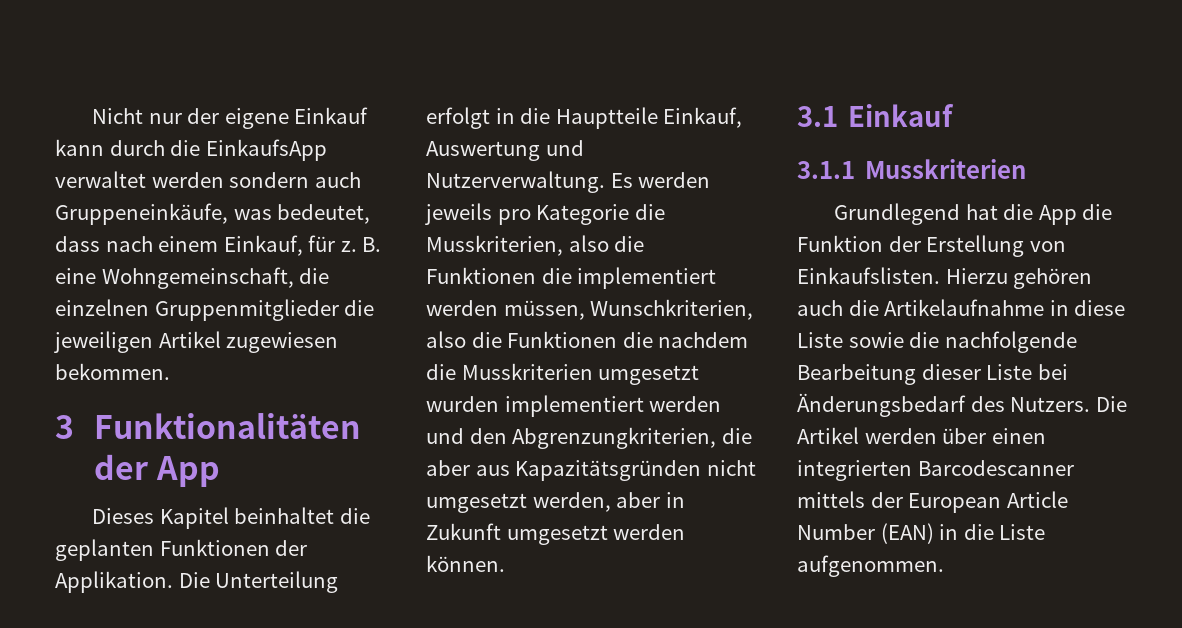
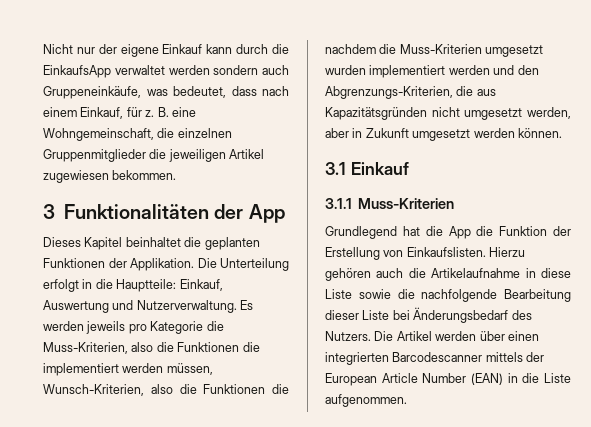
[555,107,658,129] Hauptteile -> [116,279,177,292] Hauptteile:
[426,235,563,256] Musskriterien, -> [43,342,128,354] Muss-Kriterien,
[590,299,754,320] Wunschkriterien, -> [43,384,144,396] Wunsch-Kriterien,
[461,363,593,380] Musskriterien -> [399,44,482,54] Muss-Kriterien
[512,427,752,449] [426,460,470,476] Abgrenzungkriterien, die aber -> [325,86,474,99] Abgrenzungs-Kriterien, die
[865,159,1027,179] Musskriterien -> [358,198,455,209] Muss-Kriterien

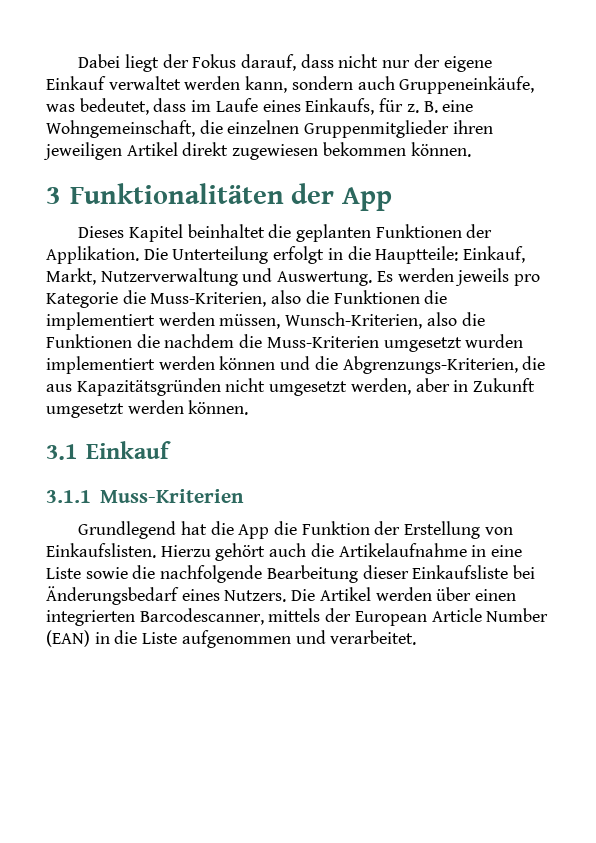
[43,44,289,57] [43,65,111,78] Nicht nur der eigene Einkauf kann durch die EinkaufsApp -> [78,54,492,72] [46,76,106,90] Dabei liegt der Fokus darauf, dass nicht nur der eigene Einkauf
(210, 70) none -> [245,76,288,93] kann,
[262,86,289,96] [43,107,124,119] nach einem Einkauf, -> [191,98,375,115] im Laufe eines Einkaufs,
[149,149,167,159] die -> [452,120,493,134] ihren
[43,170,177,183] zugewiesen bekommen. -> [182,142,471,160] direkt zugewiesen bekommen können.
[43,300,237,313] Auswertung und Nutzerverwaltung. -> [46,268,373,286] Markt, Nutzerverwaltung und Auswertung.
[493,65,539,75] und den -> [219,356,338,370] können und die
[325,268,371,281] gehören -> [215,543,266,561] gehört
[541,268,571,278] diese -> [491,545,523,557] eine
[362,310,390,320] Liste -> [412,565,509,579] Einkaufsliste
[511,310,532,320] des -> [181,589,220,601] eines
[392,352,483,362] Barcodescanner -> [139,608,264,625] Barcodescanner,
[325,394,407,407] aufgenommen. -> [181,630,417,648] aufgenommen und verarbeitet.

